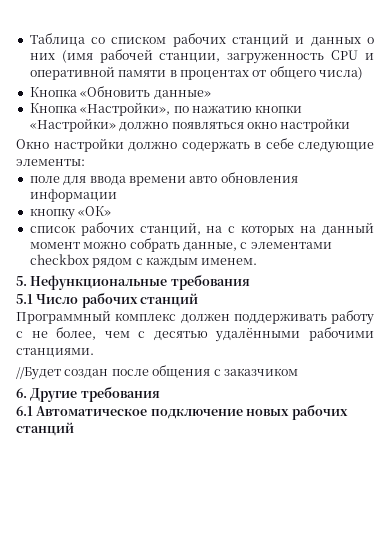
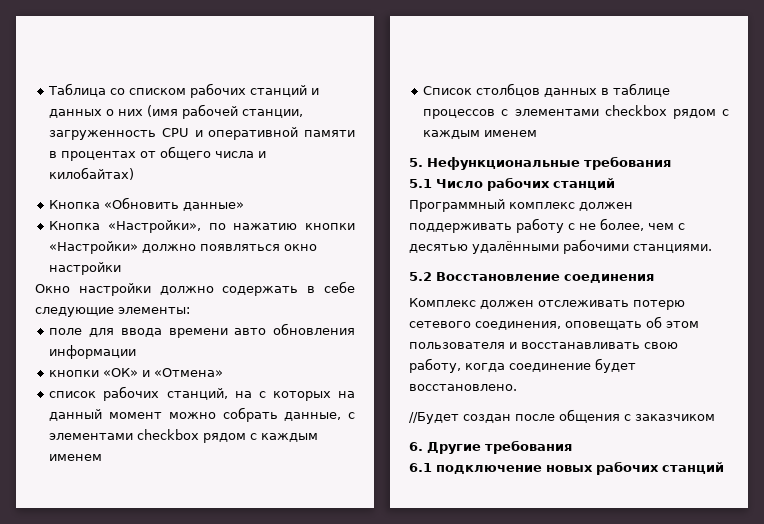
[319,67,363,80] числа) -> [215,151,267,158] [49,167,135,180] числа и килобайтах)
[29,208,75,220] кнопку -> [49,370,100,377] кнопки
(112, 211) none -> [142,368,224,377] и «Отмена»
[201,258,258,265] именем. -> [49,454,103,461] [423,83,671,97] [423,105,729,119] [423,130,538,139] именем // Список столбцов данных в таблице процессов с элементами checkbox рядом с каждым именем
(94, 353) none -> [409,272,654,283] [409,298,685,310] [409,316,699,330] [409,342,678,349] [409,358,636,373] [409,384,517,391] // 5.2 Восстановление соединения // Комплекс должен отслеживать потерю сетевого соединения, оповещать об этом пользователя и восстанавливать свою работу, когда соединение будет восстановлено.
[36,406,148,416] Автоматическое -> (432, 467) none

